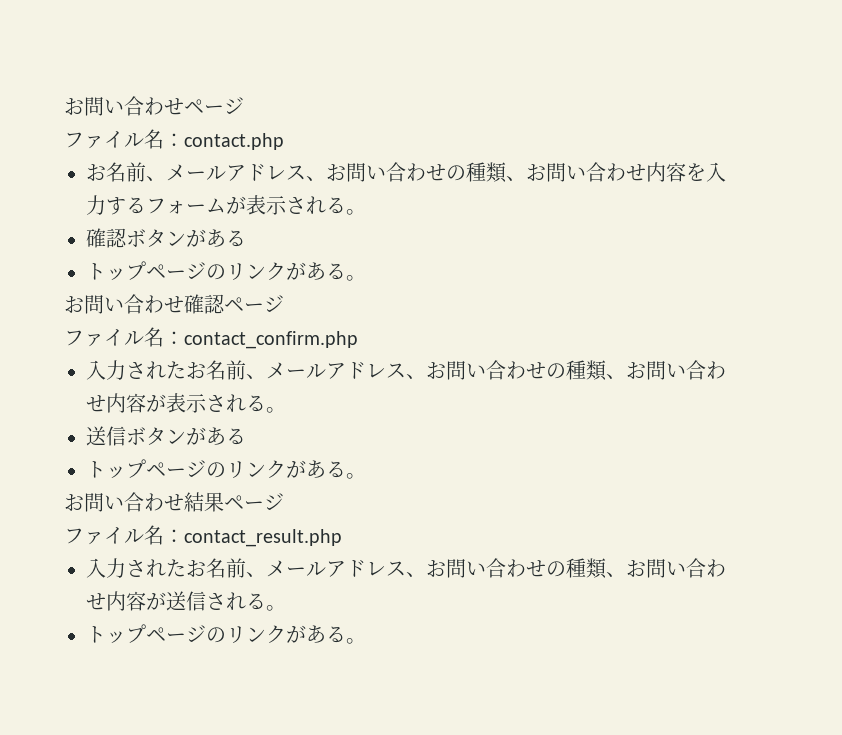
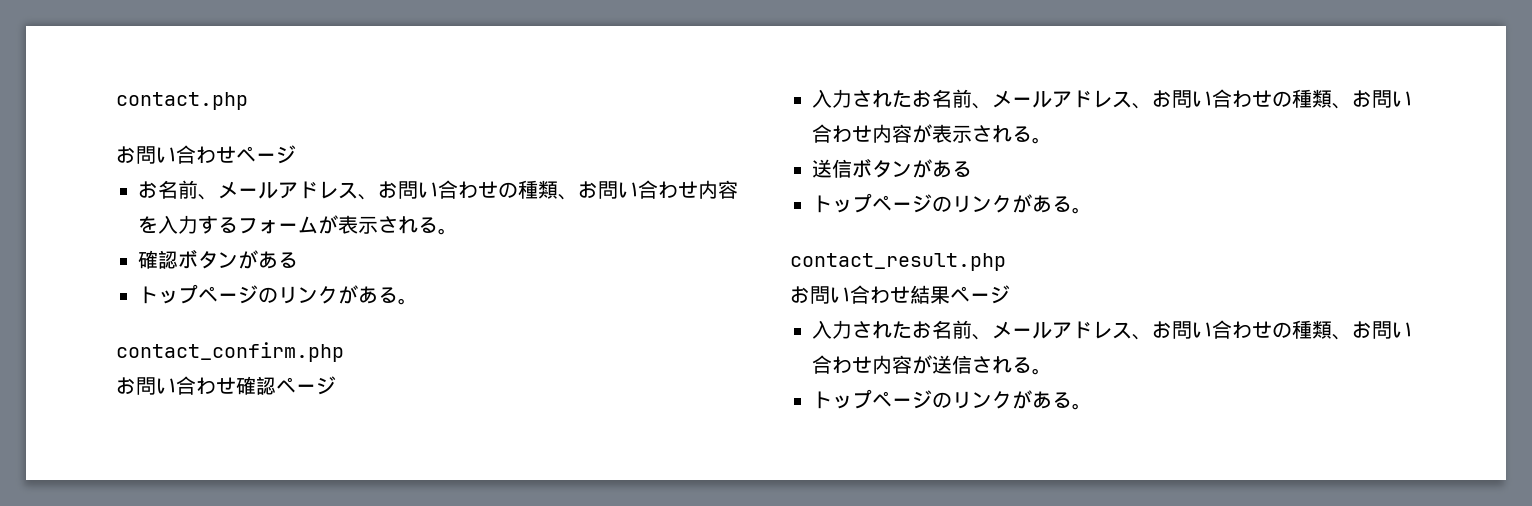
(64, 106) none -> [116,92,248,110] contact.php //
[64,129,284,150] // ファイル名：contact.php -> (296, 154) none
(366, 278) none -> [116,342,344,362] // contact_confirm.php
[64,327,358,349] // ファイル名：contact_confirm.php -> (336, 385) none
(366, 476) none -> [790,253,1006,271] // contact_result.php
[64,525,342,547] // ファイル名：contact_result.php -> (1010, 294) none

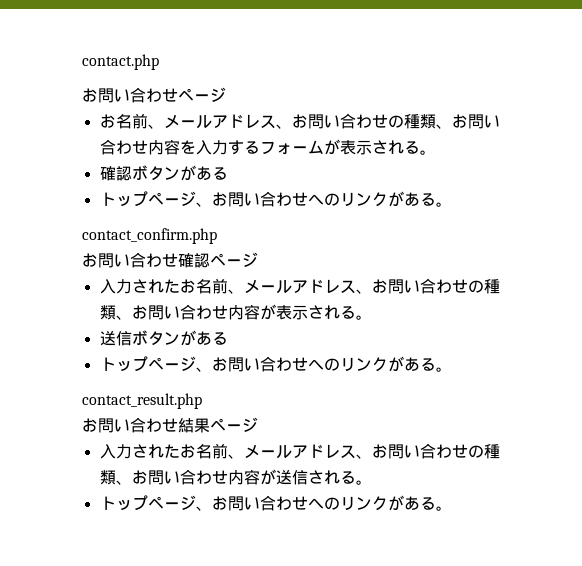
(258, 294) none -> [195,191,324,207] 、お問い合わせへ
(932, 203) none -> [195,356,324,372] 、お問い合わせへ
(932, 399) none -> [195,495,324,511] 、お問い合わせへ

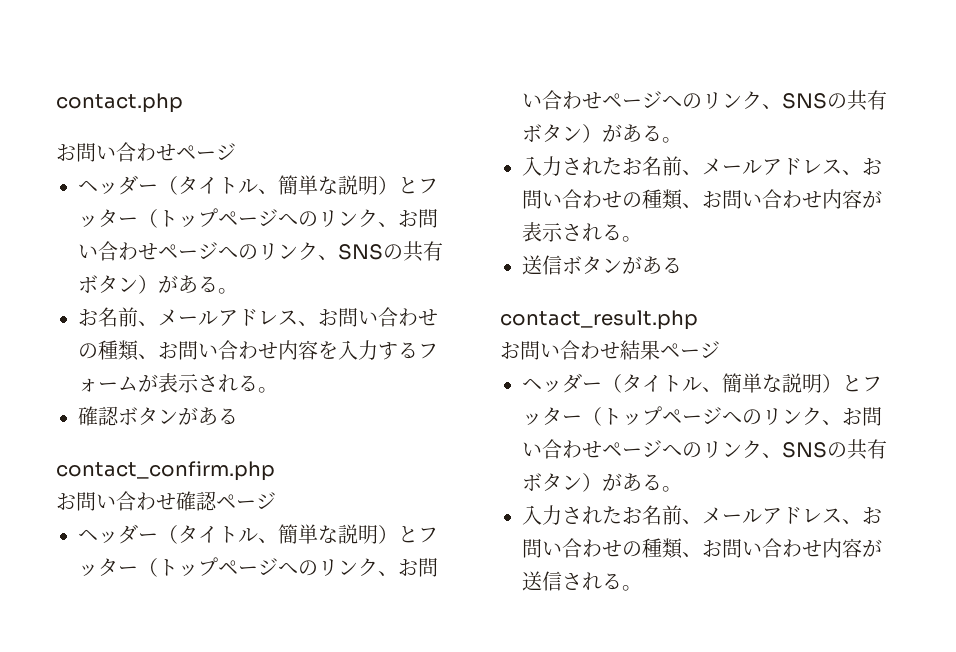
(226, 94) none -> [78,175,438,195] [78,208,438,228] [78,241,443,262] [78,275,238,294] // ヘッダー（タイトル、簡単な説明）とフッター（トップページへのリンク、お問い合わせページへのリンク、SNSの共有ボタン）がある。
[99,191,452,207] // トップページ、お問い合わせへのリンクがある。 -> (238, 416) none
(258, 259) none -> [78,524,438,544] [78,557,438,577] [522,90,887,111] [522,124,682,143] // ヘッダー（タイトル、簡単な説明）とフッター（トップページへのリンク、お問い合わせページへのリンク、SNSの共有ボタン）がある。
[99,356,452,372] // トップページ、お問い合わせへのリンクがある。 -> (682, 265) none
(258, 424) none -> [522,373,882,393] [522,406,882,426] [522,439,887,460] [522,473,682,492] // ヘッダー（タイトル、簡単な説明）とフッター（トップページへのリンク、お問い合わせページへのリンク、SNSの共有ボタン）がある。
[99,495,452,511] // トップページ、お問い合わせへのリンクがある。 -> (642, 588) none

